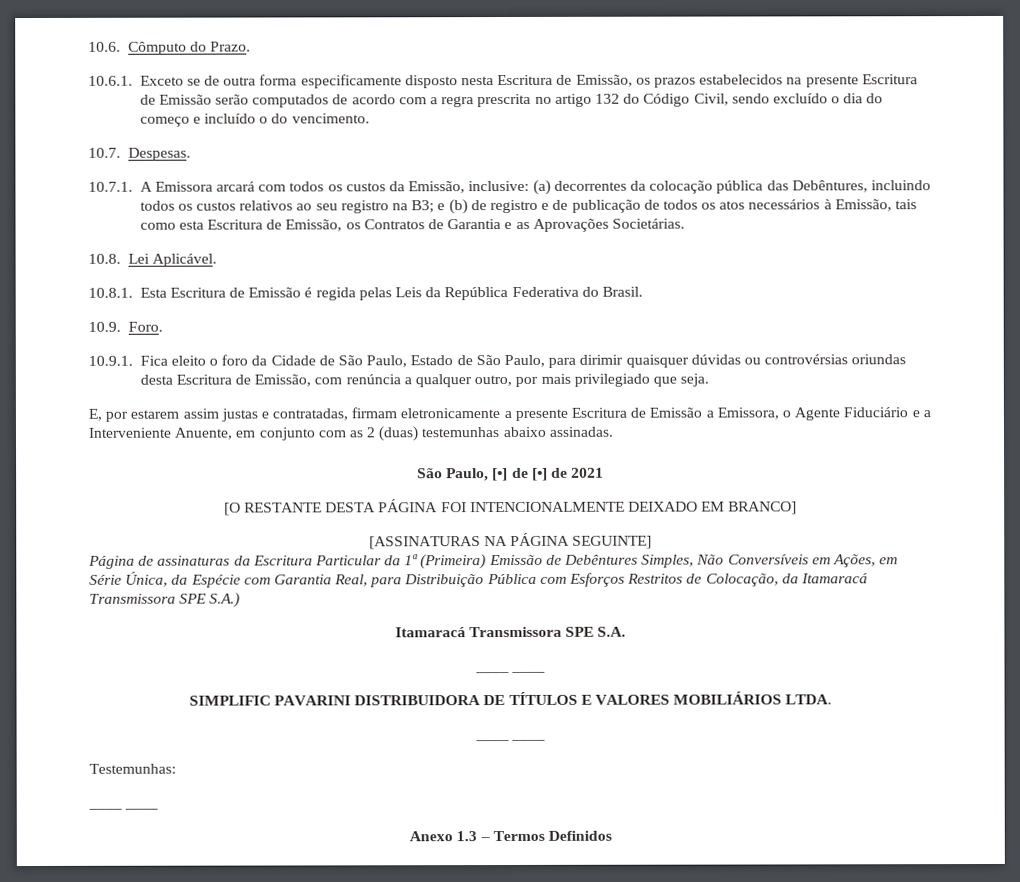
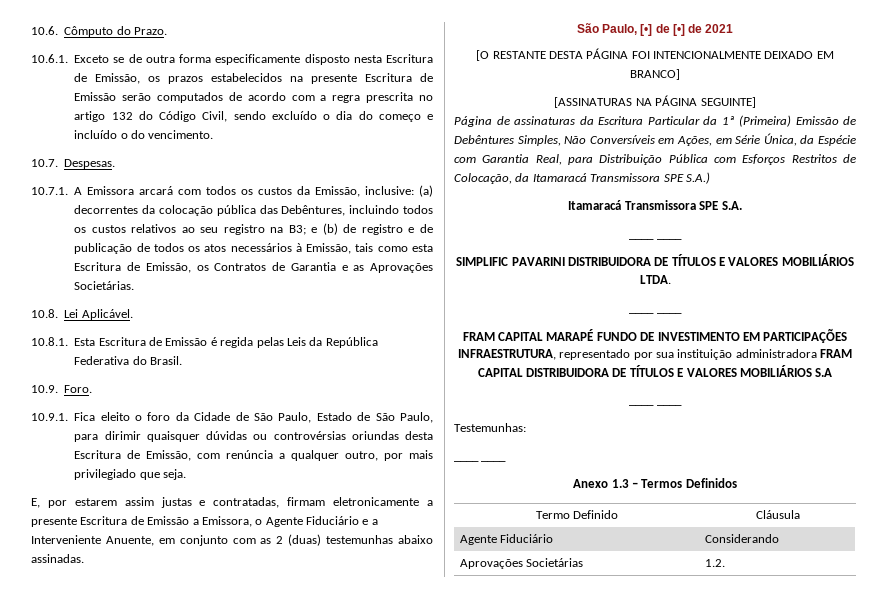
(546, 739) none -> [462,328,848,343] [457,349,853,360] [477,365,833,377] [629,404,682,406] // FRAM CAPITAL MARAPÉ FUNDO DE INVESTIMENTO EM PARTICIPAÇÕES INFRAESTRUTURA, representado por sua instituição administradora FRAM CAPITAL DISTRIBUIDORA DE TÍTULOS E VALORES MOBILIÁRIOS S.A // ____ ____
(612, 835) none -> [535,510,619,519] [755,510,800,519] [459,534,554,545] [704,534,779,543] [459,558,584,569] [704,559,725,567] // Termo Definido | Cláusula // Agente Fiduciário | Considerando // Aprovações Societárias | 1.2.

